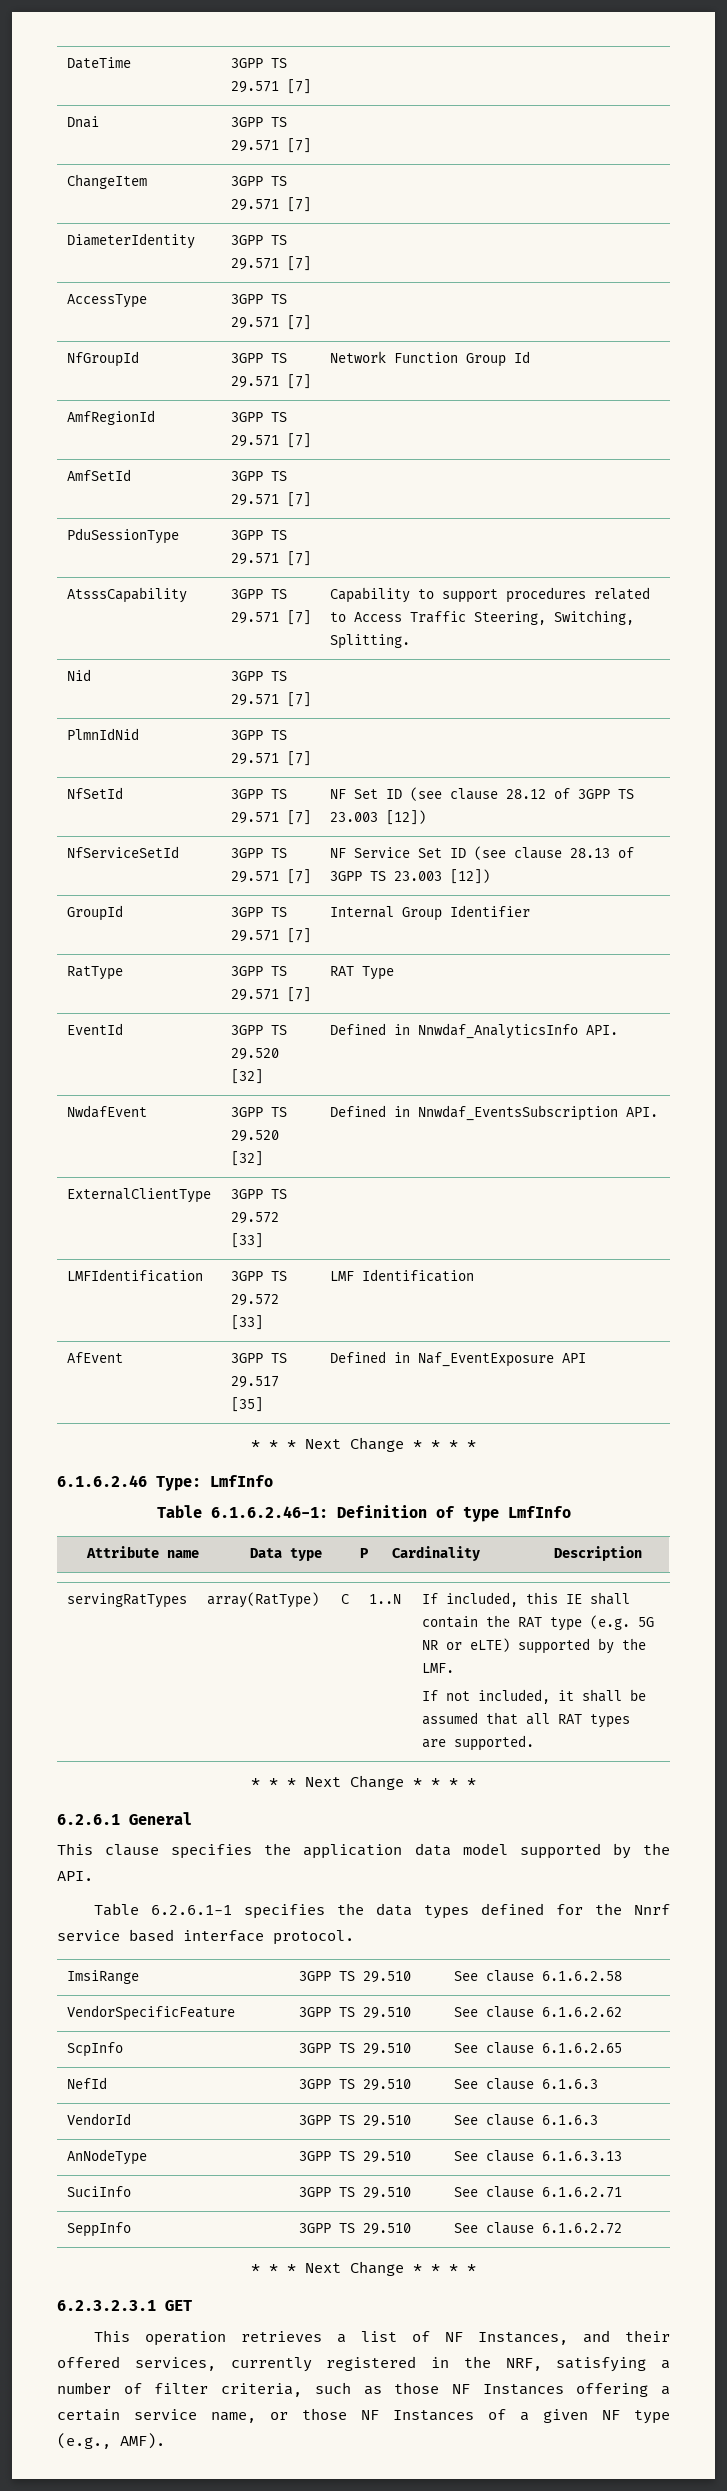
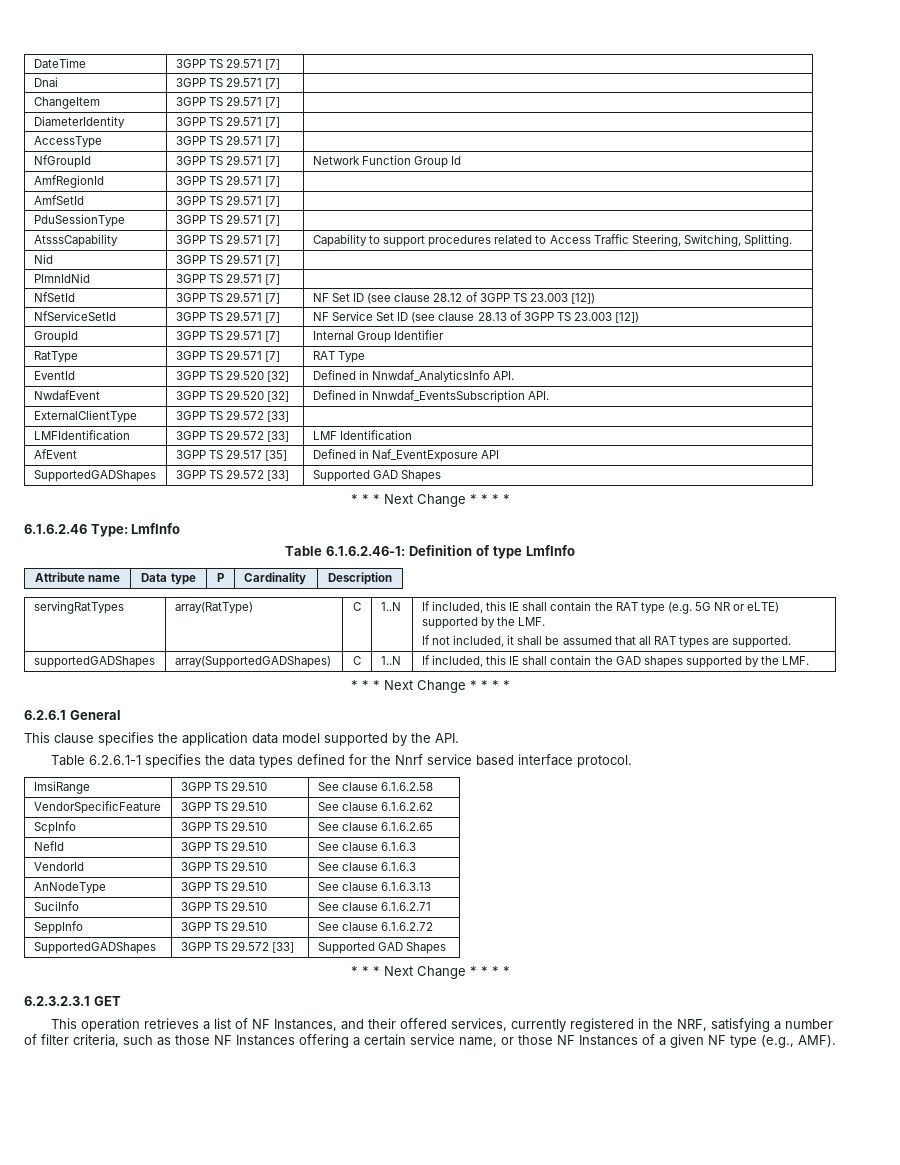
(586, 1358) none -> [33,470,156,482] [175,469,290,481] [312,470,442,482] // SupportedGADShapes | 3GPP TS 29.572 [33] | Supported GAD Shapes
(534, 1743) none -> [33,656,155,668] [174,656,331,668] [353,656,361,665] [380,656,401,665] [421,655,810,668] // supportedGADShapes | array(SupportedGADShapes) | C | 1..N | If included, this IE shall contain the GAD shapes supported by the LMF.
(622, 2228) none -> [33,942,156,954] [180,941,295,953] [317,942,447,954] // SupportedGADShapes | 3GPP TS 29.572 [33] | Supported GAD Shapes

